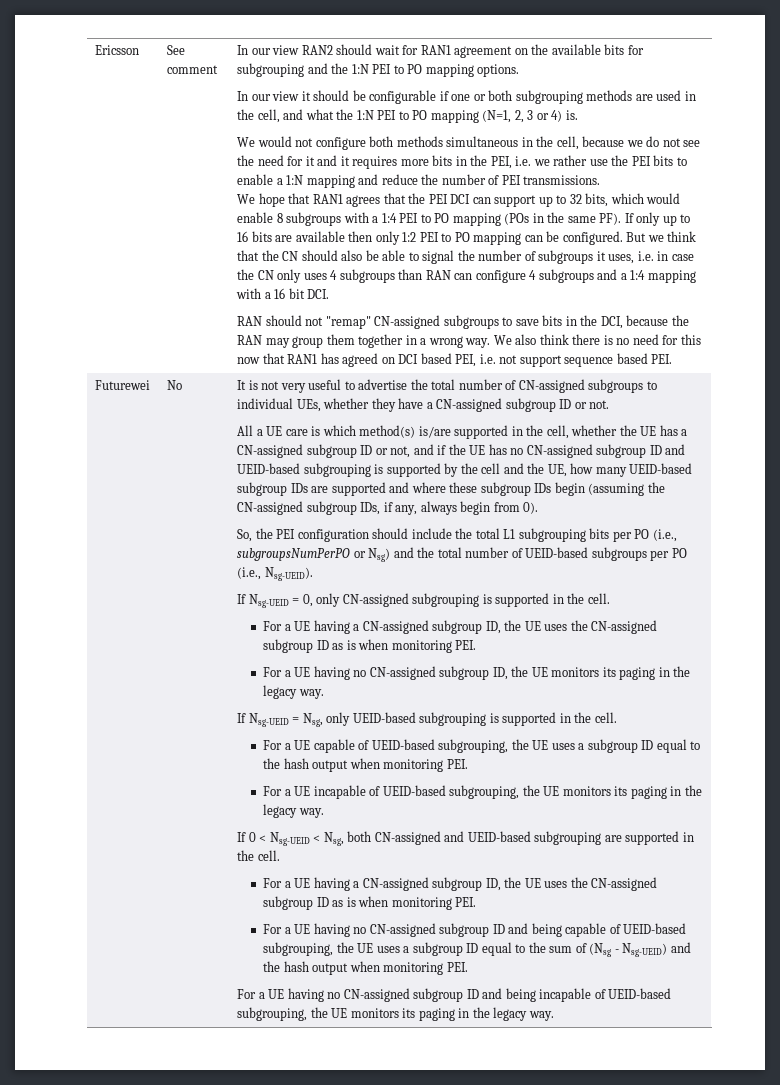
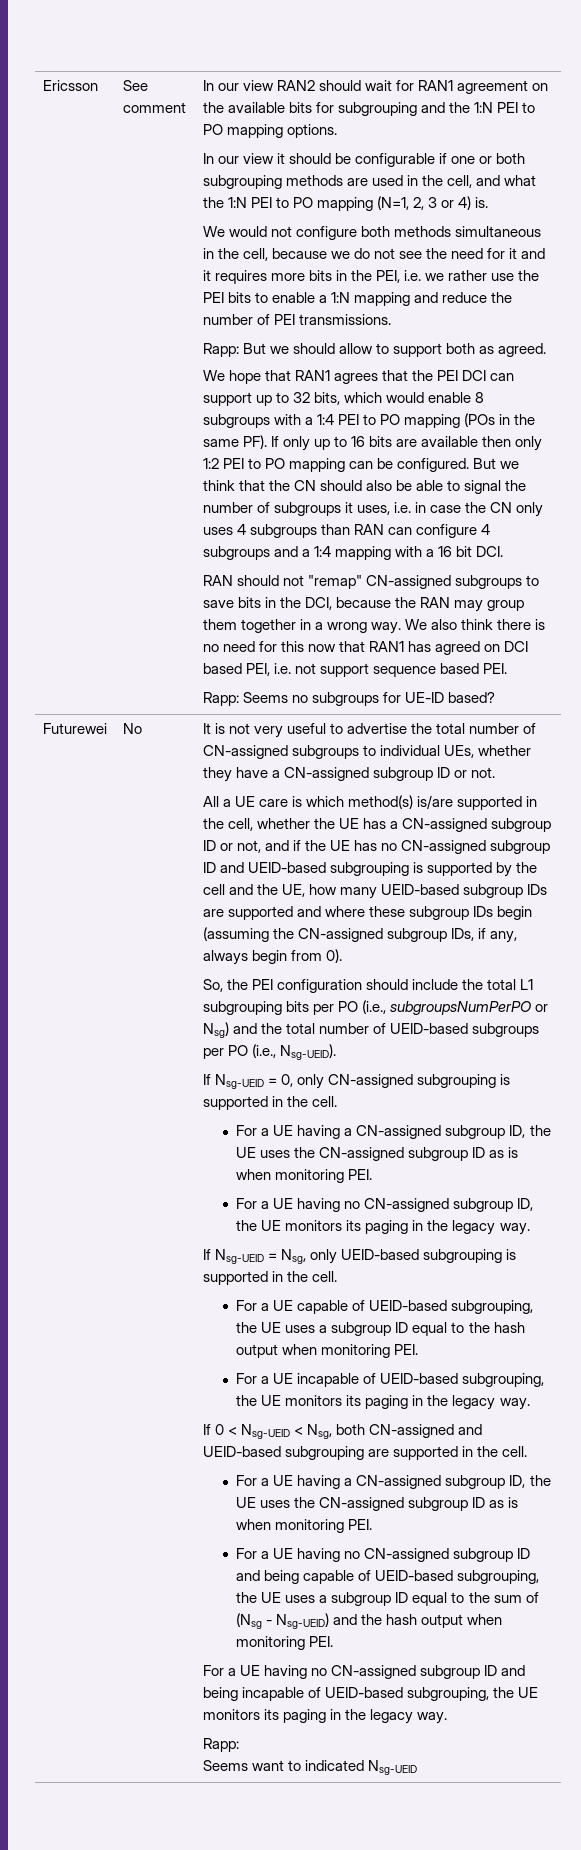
(601, 180) none -> [202,343,547,357] // Rapp: But we should allow to support both as agreed.
(673, 359) none -> [202,692,495,706] // Rapp: Seems no subgroups for UE-ID based?
(554, 1016) none -> [202,1738,239,1752] [202,1760,417,1775] // Rapp: // Seems want to indicated Nsg-UEID

